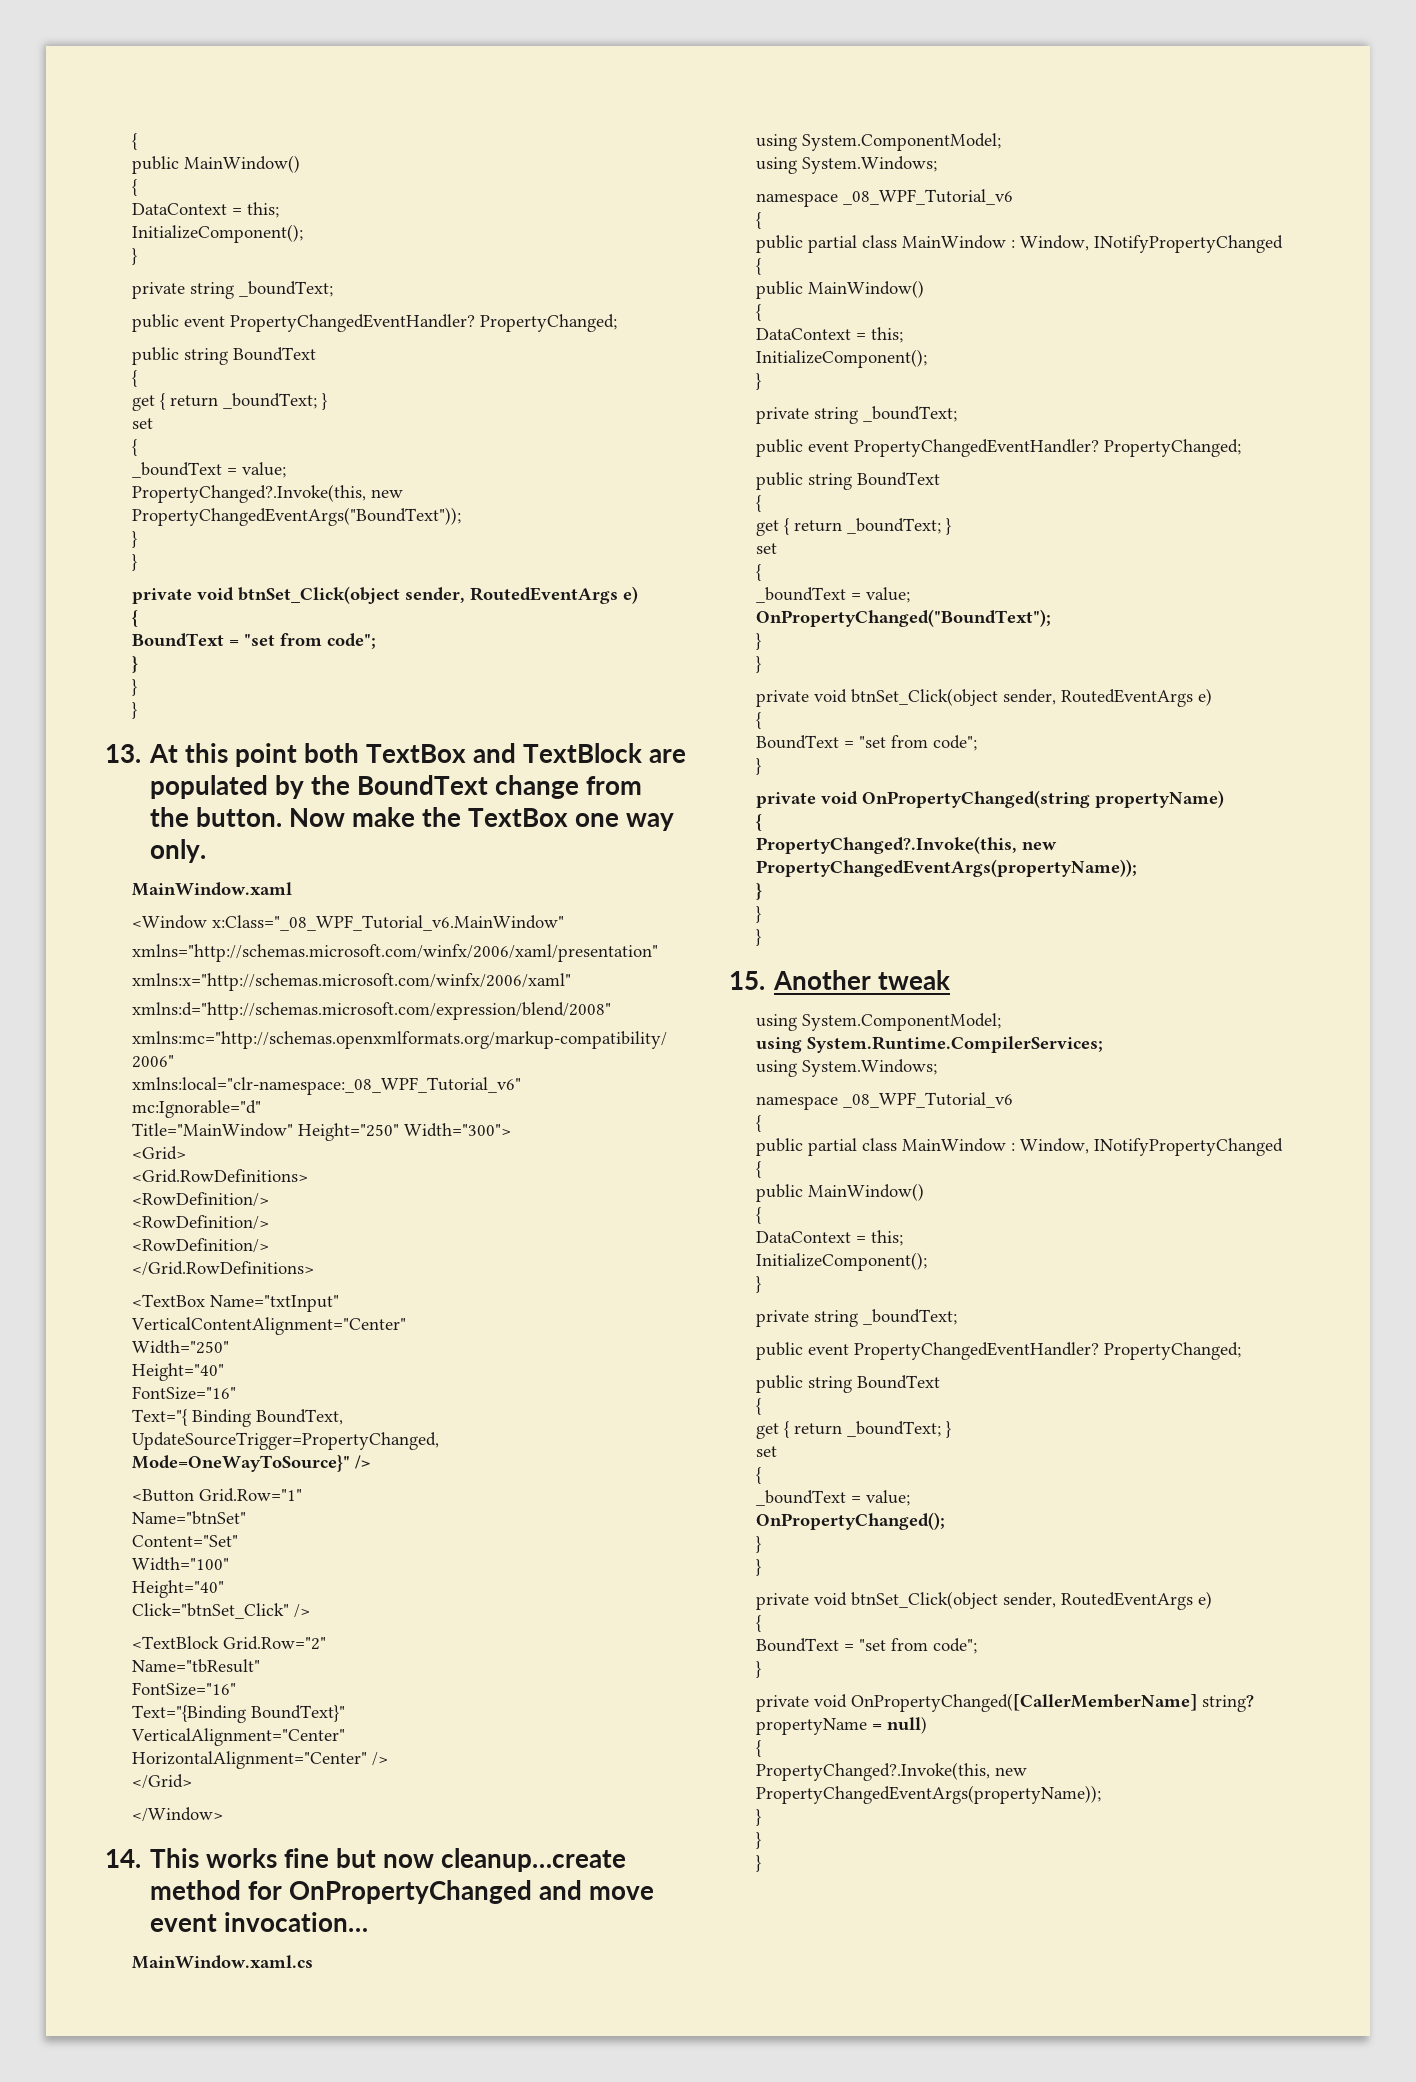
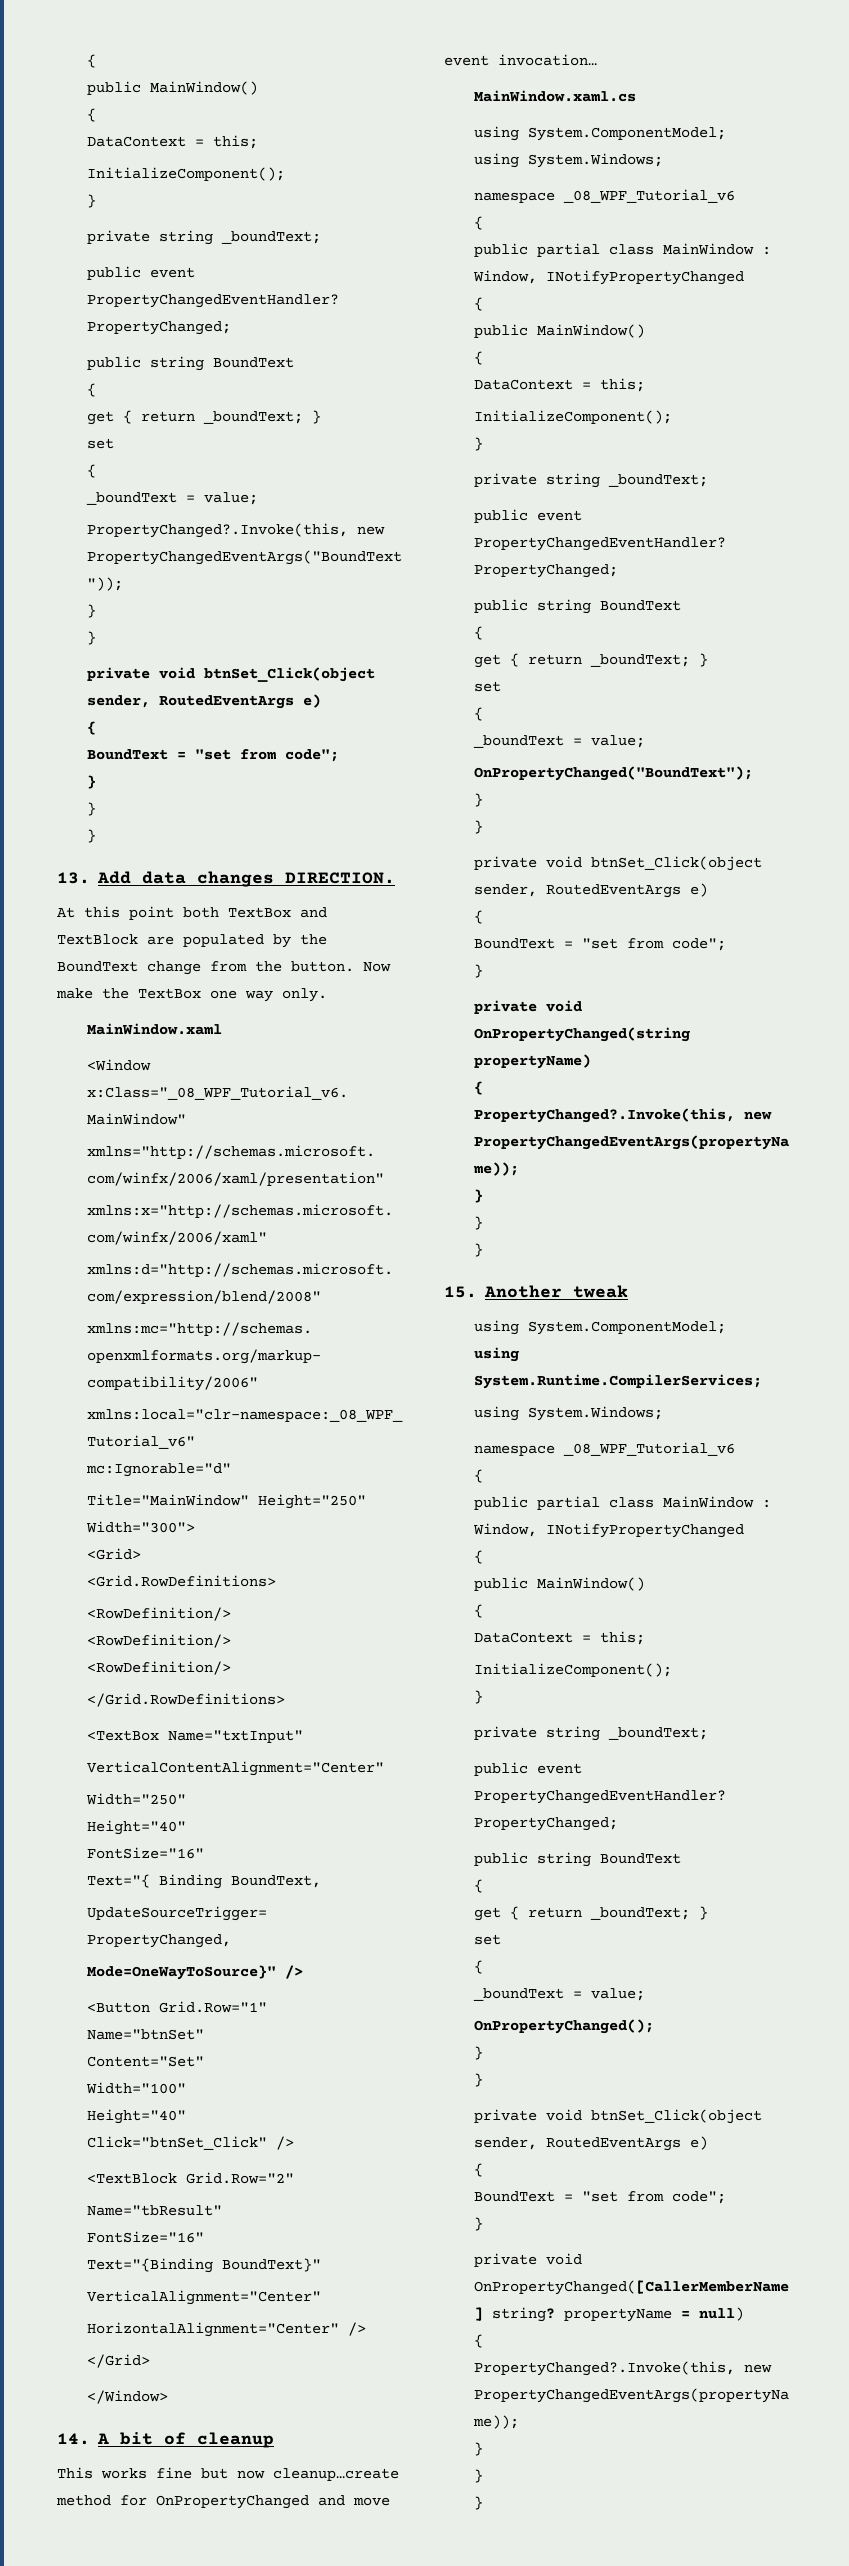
(141, 753) none -> [96,871,395,887] Add data changes DIRECTION. //
(141, 1858) none -> [96,2432,274,2448] A bit of cleanup //

